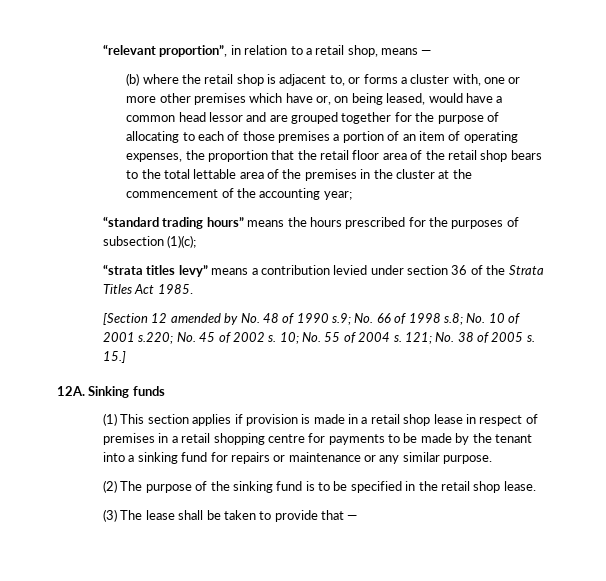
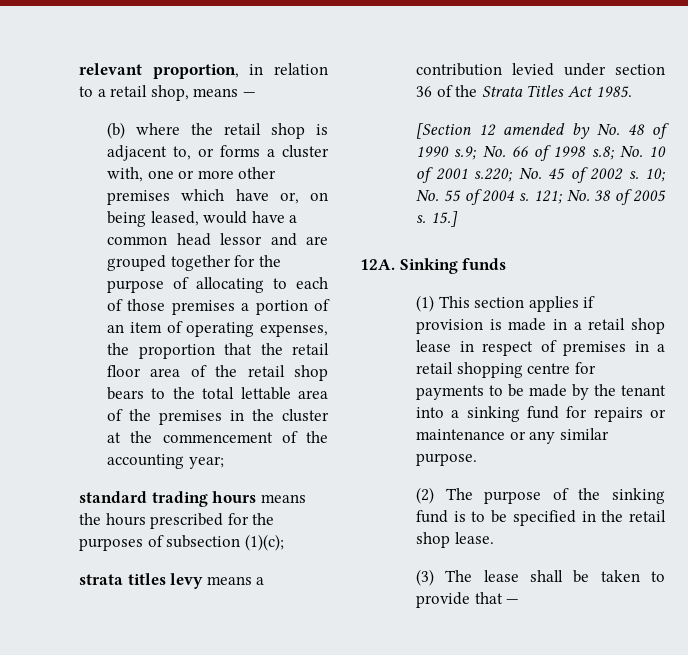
[103,44,228,57] “relevant proportion”, -> [79,63,239,79] relevant proportion,
[103,216,244,229] “standard trading hours” -> [79,491,257,507] standard trading hours
[103,264,208,277] “strata titles levy” -> [79,573,204,589] strata titles levy

